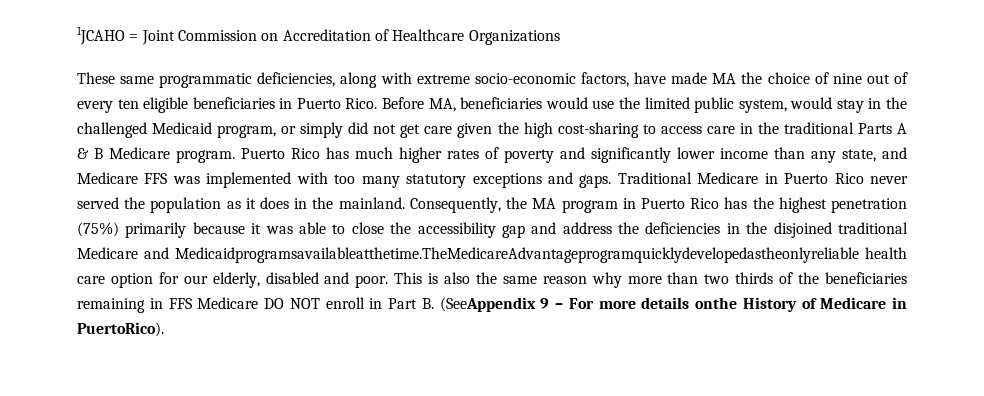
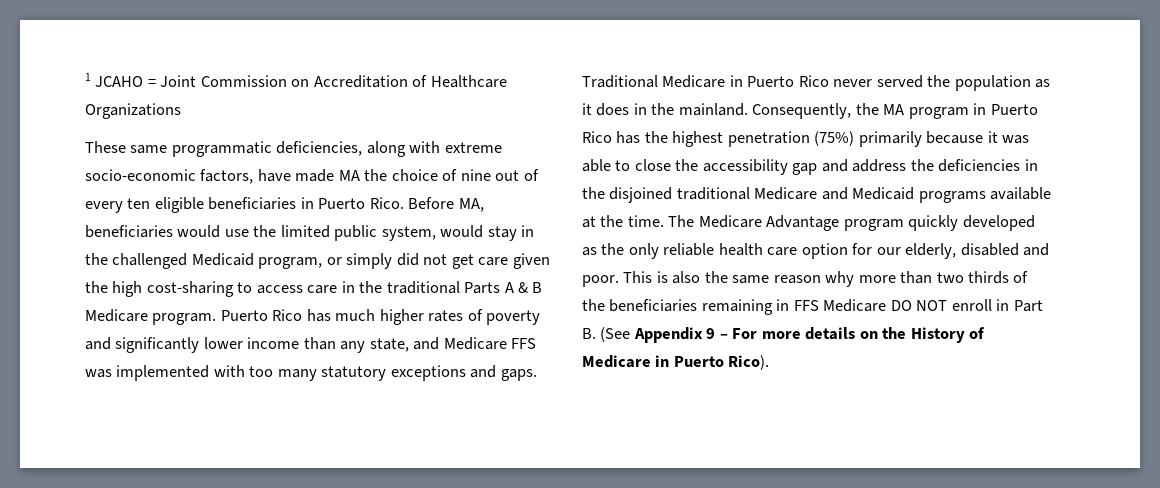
[77,26,125,45] 1JCAHO -> [85,73,144,87] 1 JCAHO
[174,247,859,263] Medicaidprogramsavailableatthetime.TheMedicareAdvantageprogramquicklydevelopedastheonlyreliable -> [852,187,1052,203] [582,215,1035,231] [582,243,715,259] Medicaid programs available at the time. The Medicare Advantage program quickly developed as the only reliable
[439,297,536,312] (SeeAppendix -> [600,327,703,343] (See Appendix
[695,297,737,309] onthe -> [859,327,907,339] on the
[77,322,164,337] PuertoRico). -> [673,355,770,370] Puerto Rico).

